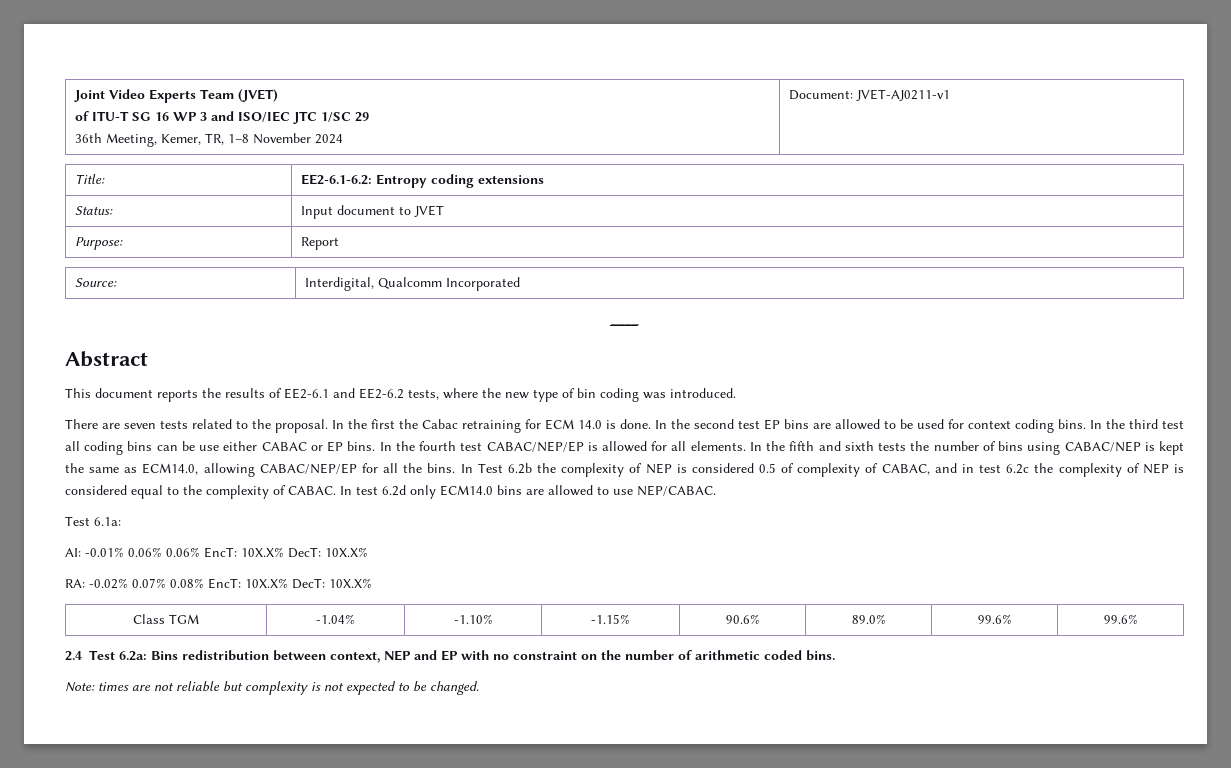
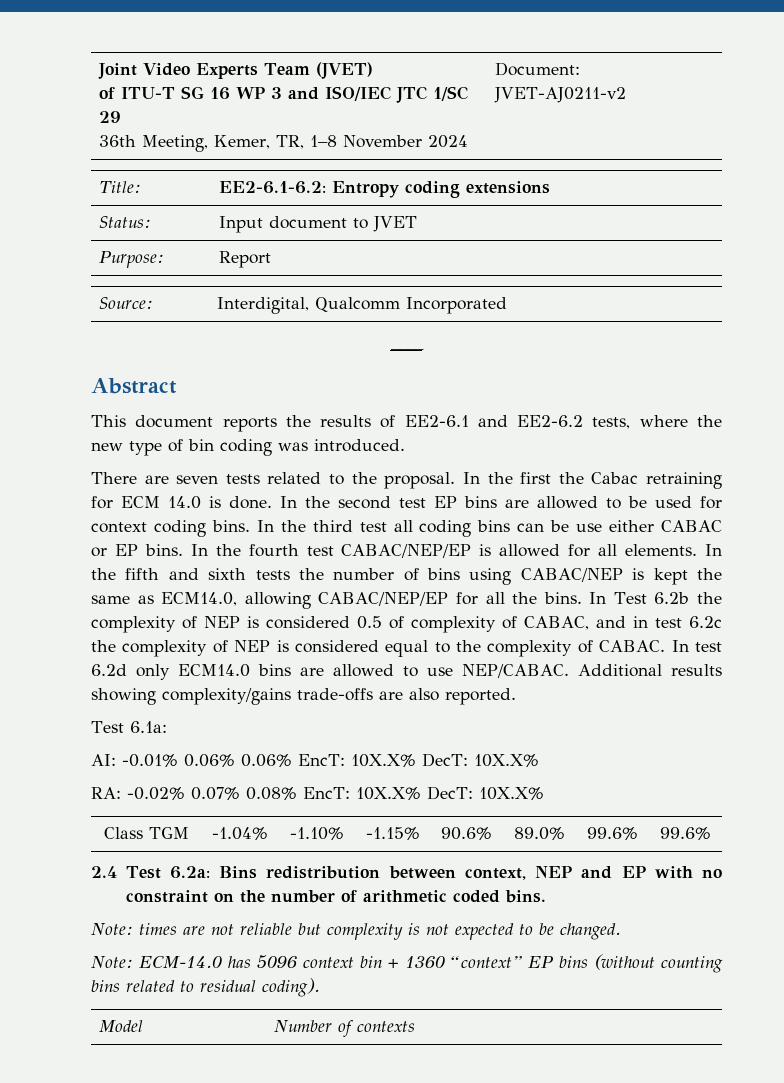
[855,89,950,101] JVET-AJ0211-v1 -> [494,87,627,103] JVET-AJ0211-v2
(716, 490) none -> [578,664,722,677] [91,688,516,705] Additional results showing complexity/gains trade-offs are also reported.
(479, 688) none -> [91,954,723,973] [91,978,320,997] [99,1020,144,1032] [274,1020,416,1037] // Note: ECM-14.0 has 5096 context bin + 1360 “context” EP bins (without counting bins related to residual coding). // Model | Number of contexts

